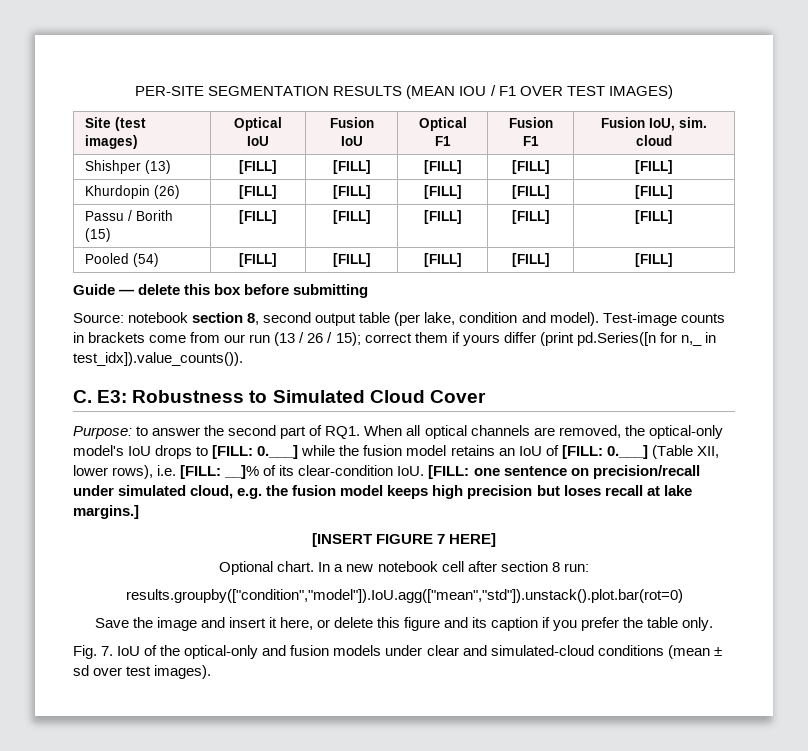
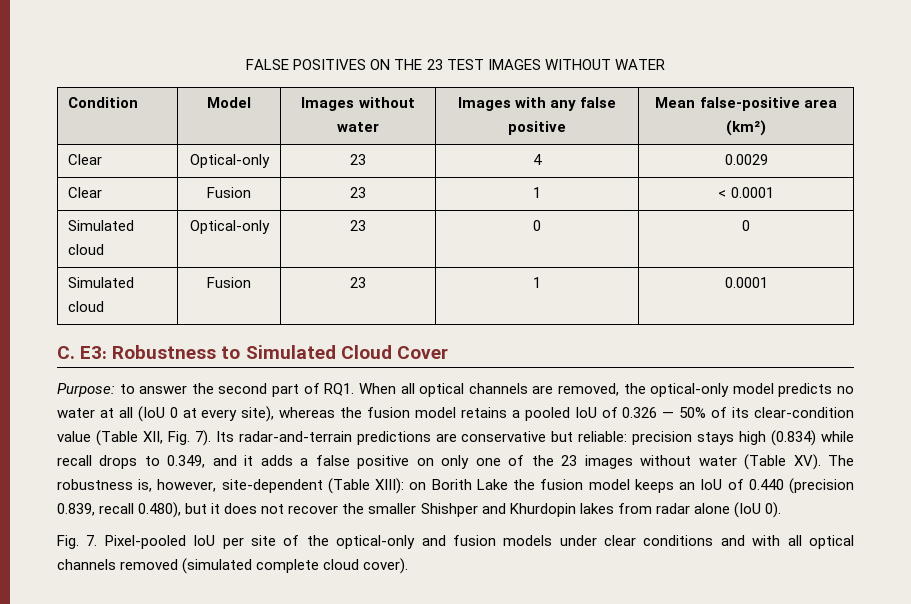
[135,85,673,99] [84,117,146,131] [84,135,138,149] [234,117,282,131] [247,136,269,146] [329,117,374,128] [340,136,363,146] [418,117,467,131] [434,136,451,146] [508,117,553,128] [522,136,539,146] [601,117,707,131] [636,135,672,146] [84,160,171,174] [239,160,277,174] [332,160,371,174] [423,160,462,174] [511,160,550,174] [635,160,673,174] [84,185,180,199] [239,185,277,199] [332,185,371,199] [423,185,462,199] [511,185,550,199] [635,185,673,199] [84,210,173,221] [84,228,111,242] [239,210,277,224] [332,210,371,224] [423,210,462,224] [511,210,550,224] [635,210,673,224] [84,253,159,267] [239,253,277,267] [332,253,371,267] [423,253,462,267] [511,253,550,267] [635,253,673,267] [73,284,369,298] [73,312,725,326] [73,332,716,346] [73,352,243,366] PER-SITE SEGMENTATION RESULTS (MEAN IOU / F1 OVER TEST IMAGES) // Site (test images) | Optical IoU | Fusion IoU | Optical F1 | Fusion F1 | Fusion IoU, sim. cloud // Shishper (13) | [FILL] | [FILL] | [FILL] | [FILL] | [FILL] // Khurdopin (26) | [FILL] | [FILL] | [FILL] | [FILL] | [FILL] // Passu / Borith (15) | [FILL] | [FILL] | [FILL] | [FILL] | [FILL] // Pooled (54) | [FILL] | [FILL] | [FILL] | [FILL] | [FILL] // Guide — delete this box before submitting // Source: notebook section 8, second output table (per lake, condition and model). Test-image counts in brackets come from our run (13 / 26 / 15); correct them if yours differ (print pd.Series([n for n,_ in test_idx]).value_counts()). -> [246,59,665,70] [68,97,139,108] [207,97,251,108] [301,97,415,111] [337,122,379,132] [457,97,617,111] [508,121,566,135] [655,97,837,111] [726,120,766,136] [68,154,103,165] [189,154,270,168] [350,154,366,165] [533,154,542,165] [724,154,768,165] [68,187,103,198] [207,187,251,198] [350,187,366,198] [533,187,541,198] [718,187,774,198] [68,220,135,231] [68,244,105,255] [189,220,270,234] [350,220,366,231] [533,220,541,231] [742,220,750,231] [68,277,135,288] [68,301,105,312] [207,277,251,288] [350,277,366,288] [533,277,541,288] [724,277,768,288] FALSE POSITIVES ON THE 23 TEST IMAGES WITHOUT WATER // Condition | Model | Images without water | Images with any false positive | Mean false-positive area (km²) // Clear | Optical-only | 23 | 4 | 0.0029 // Clear | Fusion | 23 | 1 | < 0.0001 // Simulated cloud | Optical-only | 23 | 0 | 0 // Simulated cloud | Fusion | 23 | 1 | 0.0001
[73,445,719,459] [73,465,700,479] [73,485,692,499] [73,505,139,519] [311,533,497,547] [219,561,589,575] [125,589,683,603] [94,617,714,631] [73,645,141,659] model's IoU drops to [FILL: 0.___] while the fusion model retains an IoU of [FILL: 0.___] (Table XII, lower rows), i.e. [FILL: __]% of its clear-condition IoU. [FILL: one sentence on precision/recall under simulated cloud, e.g. the fusion model keeps high precision but loses recall at lake margins.] // [INSERT FIGURE 7 HERE] // Optional chart. In a new notebook cell after section 8 run: // results.groupby(["condition","model"]).IoU.agg(["mean","std"]).unstack().plot.bar(rot=0) // Save the image and insert it here, or delete this figure and its caption if you prefer the table only. // Fig. 7. IoU -> [732,383,854,397] [57,406,854,422] [57,430,854,446] [57,454,855,470] [57,478,855,494] [57,502,781,518] [57,535,276,549] model predicts no water at all (IoU 0 at every site), whereas the fusion model retains a pooled IoU of 0.326 — 50% of its clear-condition value (Table XII, Fig. 7). Its radar-and-terrain predictions are conservative but reliable: precision stays high (0.834) while recall drops to 0.349, and it adds a false positive on only one of the 23 images without water (Table XV). The robustness is, however, site-dependent (Table XIII): on Borith Lake the fusion model keeps an IoU of 0.440 (precision 0.839, recall 0.480), but it does not recover the smaller Shishper and Khurdopin lakes from radar alone (IoU 0). // Fig. 7. Pixel-pooled IoU per site
[462,645,722,659] [73,665,212,679] and simulated-cloud conditions (mean ± sd over test images). -> [643,535,855,549] [57,558,409,574] conditions and with all optical channels removed (simulated complete cloud cover).

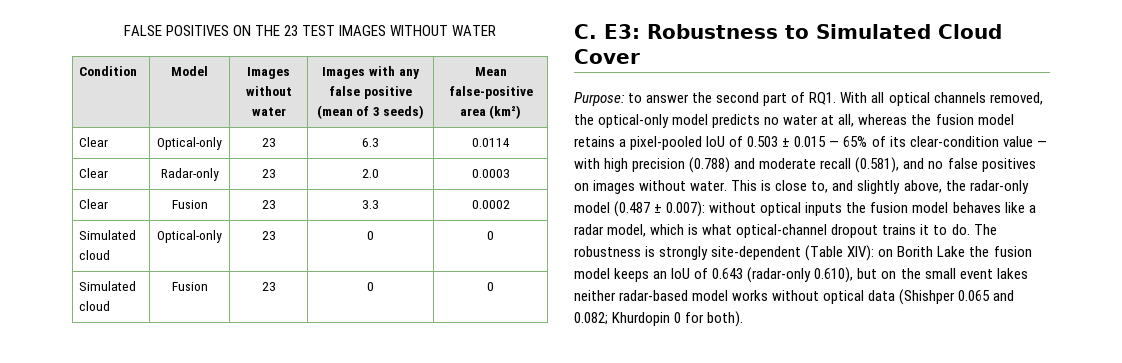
(566, 128) none -> [316,105,425,119] (mean of 3 seeds)
[533,154,542,165] [724,154,768,165] 4 | 0.0029 -> [362,138,379,147] [471,138,510,147] [78,168,108,178] [160,168,219,181] [261,169,276,178] [362,169,379,178] [471,169,510,178] 6.3 | 0.0114 // Clear | Radar-only | 23 | 2.0 | 0.0003
[533,187,541,198] [718,187,774,198] 1 | < 0.0001 -> [362,200,379,209] [471,200,510,209] 3.3 | 0.0002
[533,277,541,288] [724,277,768,288] 1 | 0.0001 -> [367,282,374,291] [487,282,494,291] 0 | 0
[358,383,554,397] When all optical channels are -> [840,92,986,106] With all optical channels
[118,406,275,422] all (IoU 0 at every site), -> [838,114,855,127] all,
[524,407,854,421] [57,430,854,446] [57,454,855,470] [57,479,217,492] pooled IoU of 0.326 — 50% of its clear-condition value (Table XII, Fig. 7). Its radar-and-terrain predictions are conservative but reliable: precision stays high (0.834) while recall drops to 0.349, and it adds a false positive on only one of the 23 images without water (Table XV). The robustness is, however, -> [630,136,1047,150] [574,157,1036,173] [574,180,1029,194] [574,201,1036,217] [574,224,997,238] [574,246,709,260] pixel-pooled IoU of 0.503 ± 0.015 — 65% of its clear-condition value — with high precision (0.788) and moderate recall (0.581), and no false positives on images without water. This is close to, and slightly above, the radar-only model (0.487 ± 0.007): without optical inputs the fusion model behaves like a radar model, which is what optical-channel dropout trains it to do. The robustness is strongly
[375,478,405,494] XIII): -> [847,245,875,261] XIV):
[748,478,855,494] [57,502,781,518] [57,535,855,549] [57,558,409,574] 0.440 (precision 0.839, recall 0.480), but it does not recover the smaller Shishper and Khurdopin lakes from radar alone (IoU 0). // Fig. 7. Pixel-pooled IoU per site of the optical-only and fusion models under clear conditions and with all optical channels removed (simulated complete cloud cover). -> [712,267,1028,283] [574,289,1015,305] [574,311,744,327] 0.643 (radar-only 0.610), but on the small event lakes neither radar-based model works without optical data (Shishper 0.065 and 0.082; Khurdopin 0 for both).

